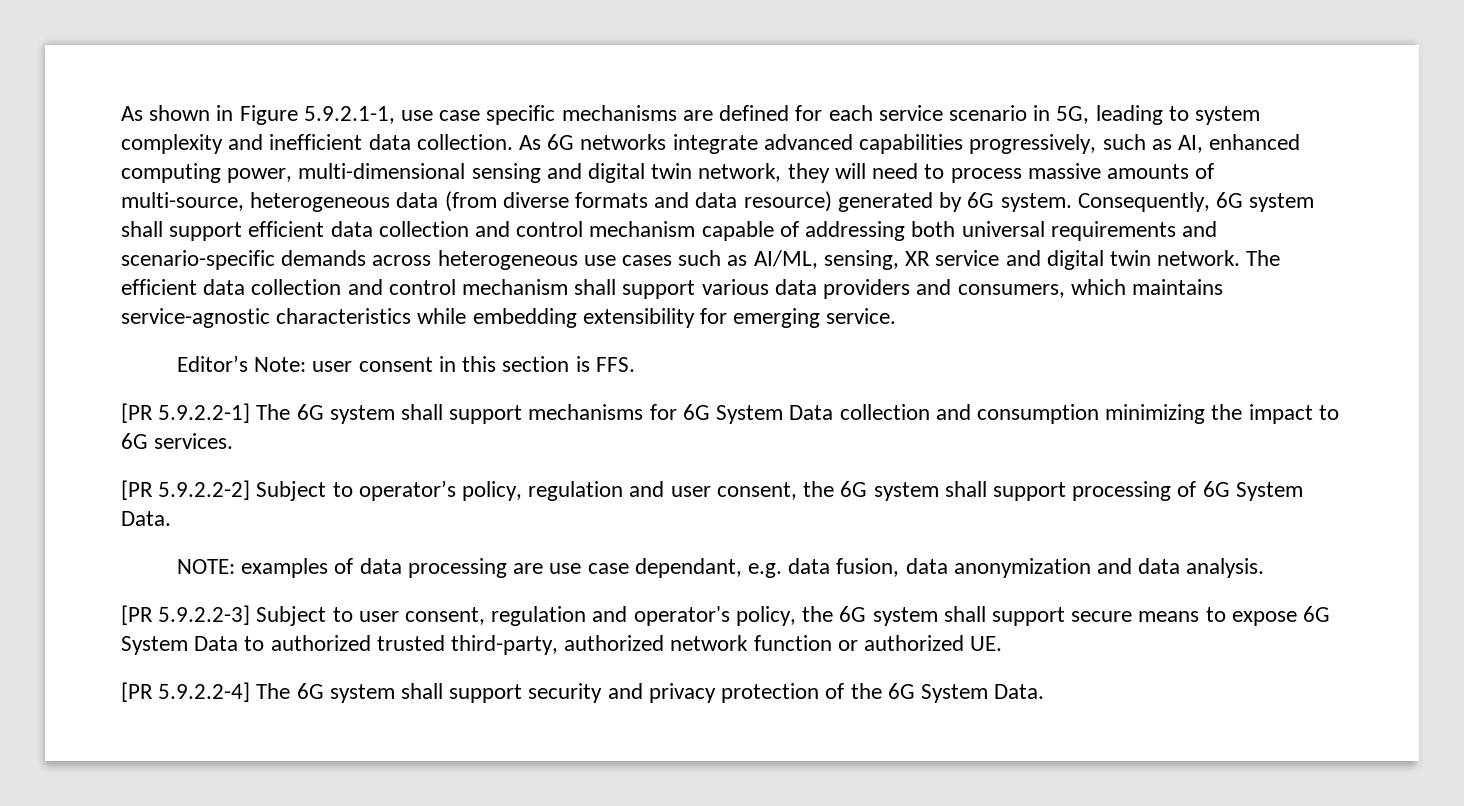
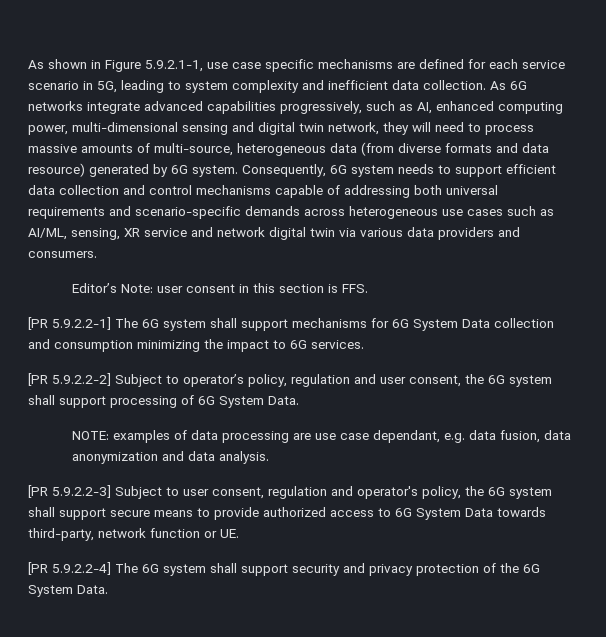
[121,221,163,237] shall -> [398,164,451,174] needs to
[589,221,696,237] mechanism -> [196,185,271,195] mechanisms
[1046,250,1281,270] [121,279,1223,299] [121,308,897,328] digital twin network. The efficient data collection and control mechanism shall support various data providers and consumers, which maintains service-agnostic characteristics while embedding extensibility for emerging service. -> [217,227,520,240] [28,251,97,258] network digital twin via various data providers and consumers.
[1231,606,1330,626] [121,635,665,655] expose 6G System Data to authorized trusted third-party, authorized -> [214,507,546,520] [28,528,94,541] provide authorized access to 6G System Data towards third-party,
[864,635,965,651] authorized -> (217, 534) none

